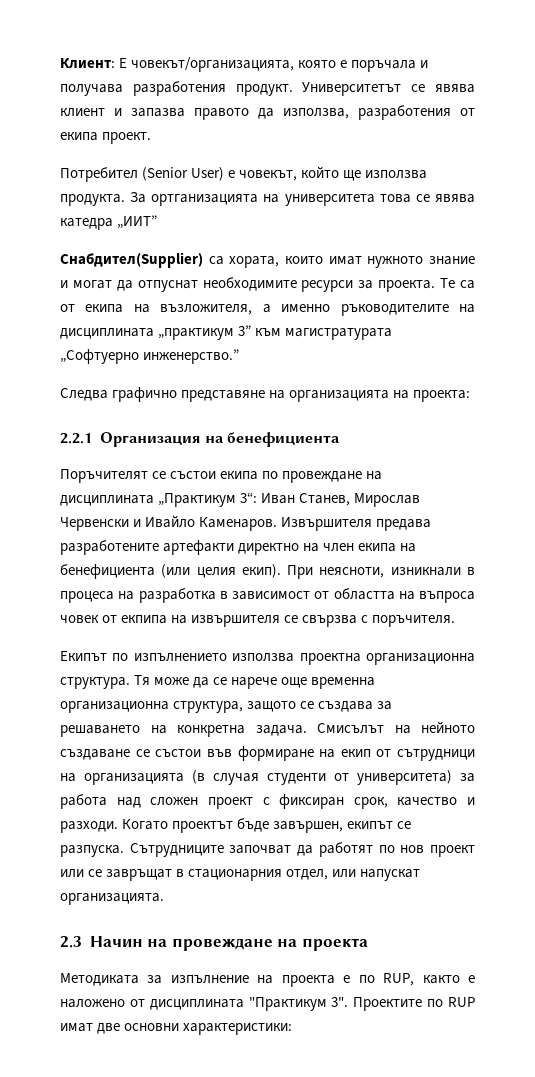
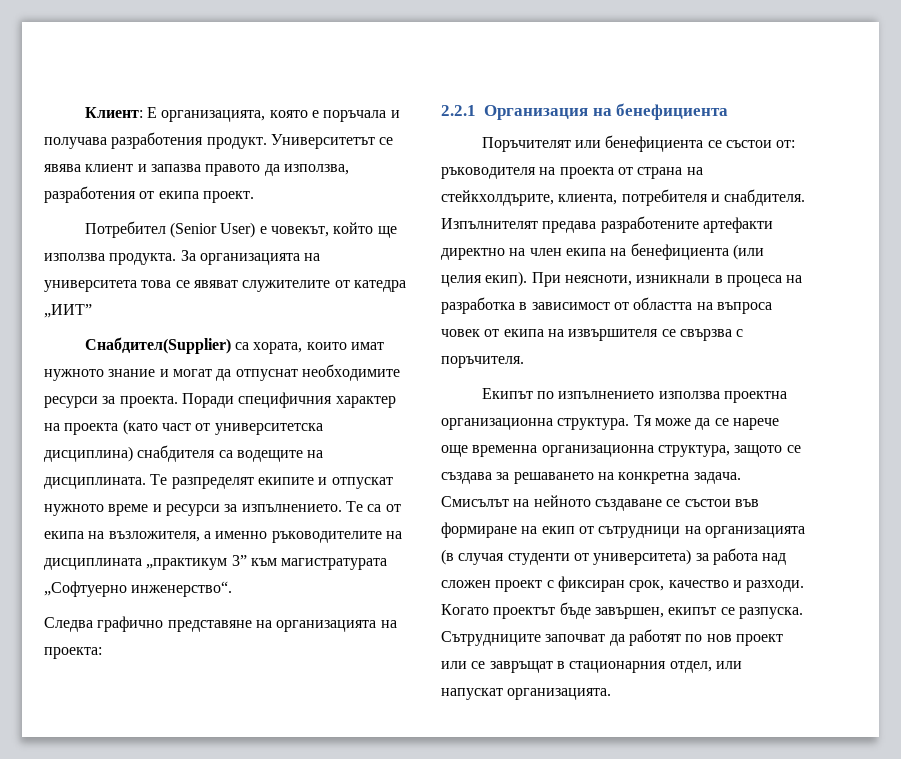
[131,57,295,72] човекът/организацията, -> [161,110,266,122] организацията,
[151,194,259,206] ортганизацията -> [199,253,300,265] организацията
[435,194,476,203] явява -> [193,280,350,292] явяват служителите от
(436, 286) none -> [181,392,396,408] [44,419,323,435] [44,445,324,462] [44,474,393,489] [44,504,342,516] Поради специфичния характер на проекта (като част от университетска дисциплина) снабдителя са водещите на дисциплината. Те разпределят екипите и отпускат нужното време и ресурси за изпълнението.
[143,349,240,364] инженерство.” -> [131,581,233,597] инженерство“.
[152,471,383,483] [60,492,421,507] [60,515,373,531] се състои екипа по провеждане на дисциплината „Практикум 3“: Иван Станев, Мирослав Червенски и Ивайло Каменаров. Извършителя -> [575,135,796,152] [441,167,703,179] [441,189,806,206] [441,218,538,229] или бенефициента се състои от: ръководителя на проекта от страна на стейкхолдърите, клиента, потребителя и снабдителя. Изпълнителят
[121,615,168,624] екпипа -> [503,329,544,337] екипа
[60,936,368,951] [60,973,476,987] [60,997,475,1011] [60,1023,293,1035] // 2.3 Начин на провеждане на проекта // Методиката за изпълнение на проекта е по RUP, както е наложено от дисциплината "Практикум 3". Проектите по RUP имат две основни характеристики: -> (612, 694) none

